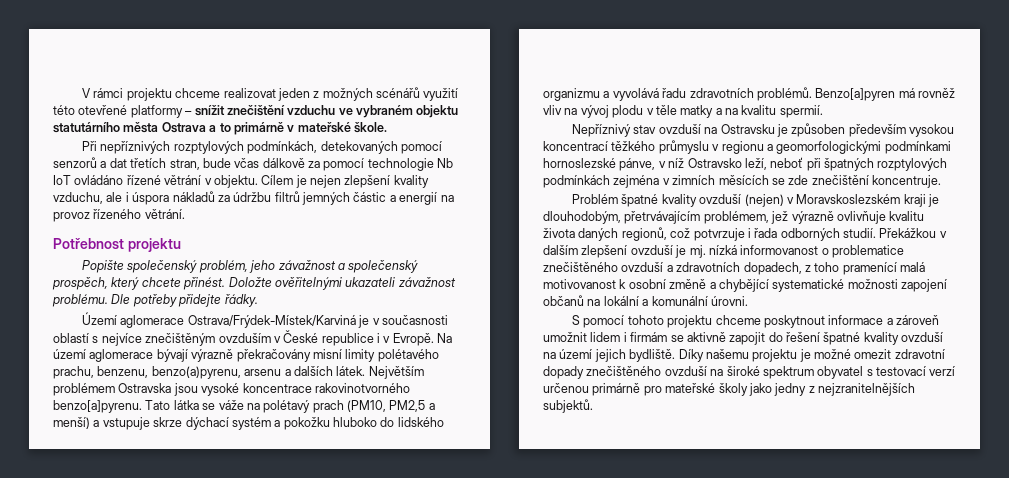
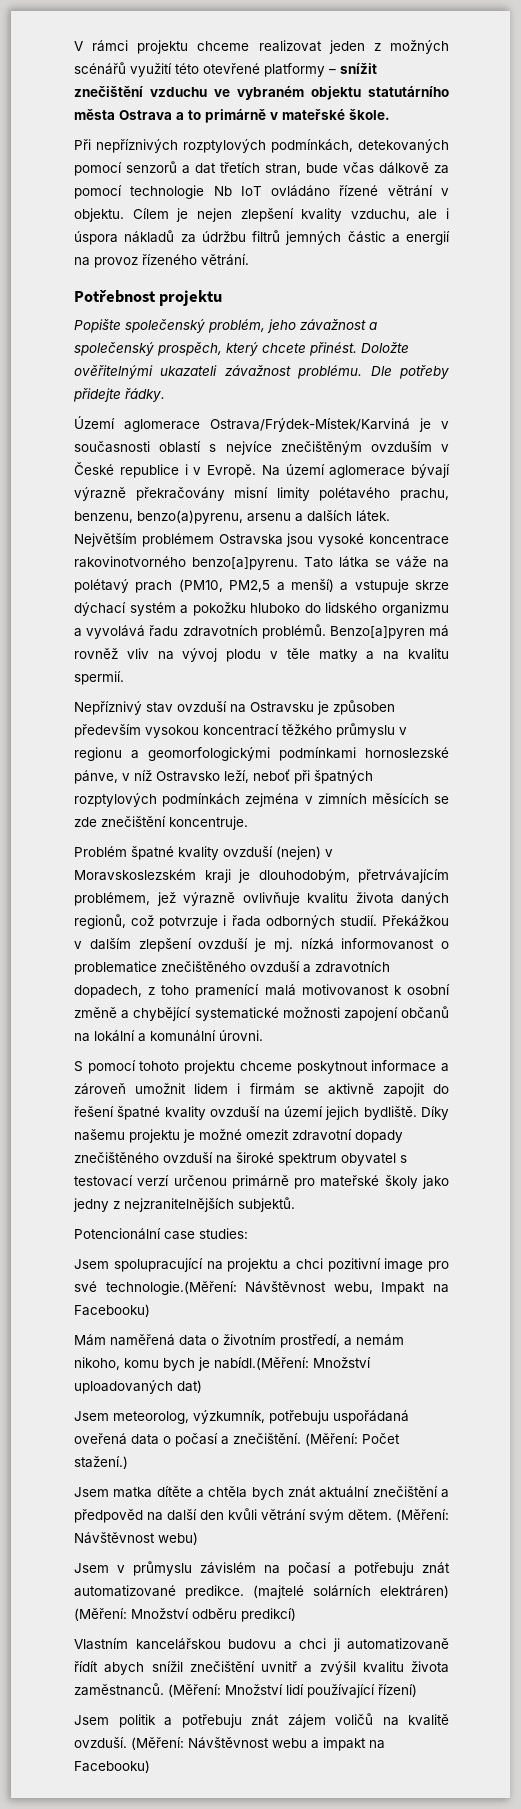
(593, 406) none -> [74,1228,248,1240] [74,1258,449,1272] [74,1281,450,1295] [74,1304,150,1317] [74,1334,404,1348] [74,1357,371,1371] [74,1380,202,1394] [74,1410,409,1424] [74,1433,400,1447] [74,1456,128,1469] [74,1486,449,1500] [74,1508,449,1523] [74,1532,198,1545] [74,1561,450,1576] [74,1585,449,1599] [74,1608,296,1622] [74,1638,449,1652] [74,1661,449,1675] [74,1683,417,1698] [74,1713,449,1728] [74,1737,385,1751] [74,1760,150,1773] // Potencionální case studies: // Jsem spolupracující na projektu a chci pozitivní image pro své technologie.(Měření: Návštěvnost webu, Impakt na Facebooku) // Mám naměřená data o životním prostředí, a nemám nikoho, komu bych je nabídl.(Měření: Množství uploadovaných dat) // Jsem meteorolog, výzkumník, potřebuju uspořádaná oveřená data o počasí a znečištění. (Měření: Počet stažení.) // Jsem matka dítěte a chtěla bych znát aktuální znečištění a předpověd na další den kvůli větrání svým dětem. (Měření: Návštěvnost webu) // Jsem v průmyslu závislém na počasí a potřebuju znát automatizované predikce. (majtelé solárních elektráren) (Měření: Množství odběru predikcí) // Vlastním kancelářskou budovu a chci ji automatizovaně řídít abych snížil znečištění uvnitř a zvýšil kvalitu života zaměstnanců. (Měření: Množství lidí používající řízení) // Jsem politik a potřebuju znát zájem voličů na kvalitě ovzduší. (Měření: Návštěvnost webu a impakt na Facebooku)

